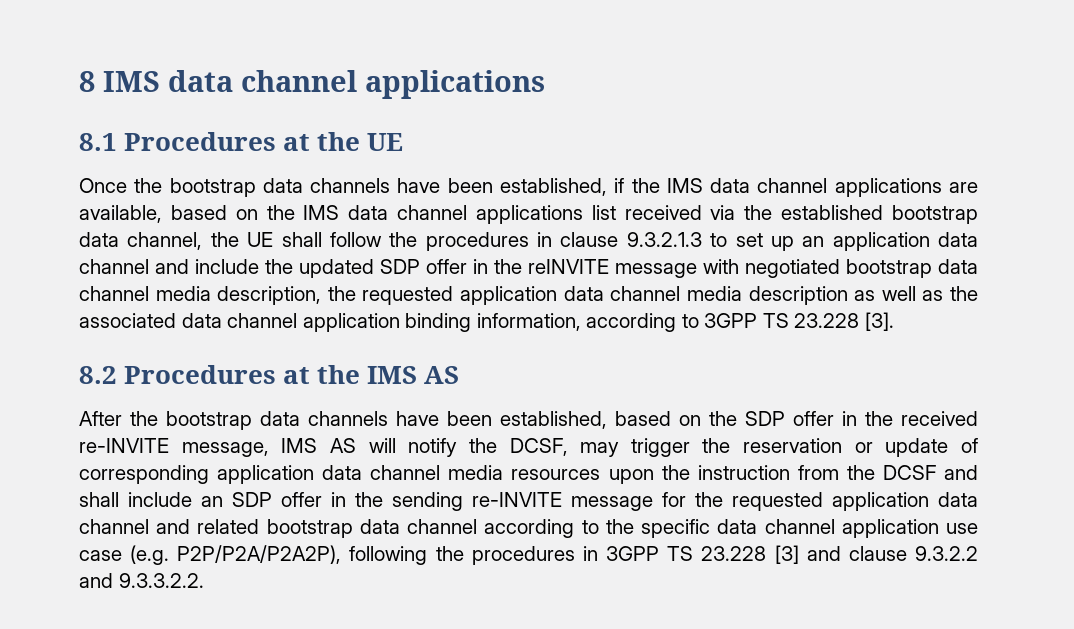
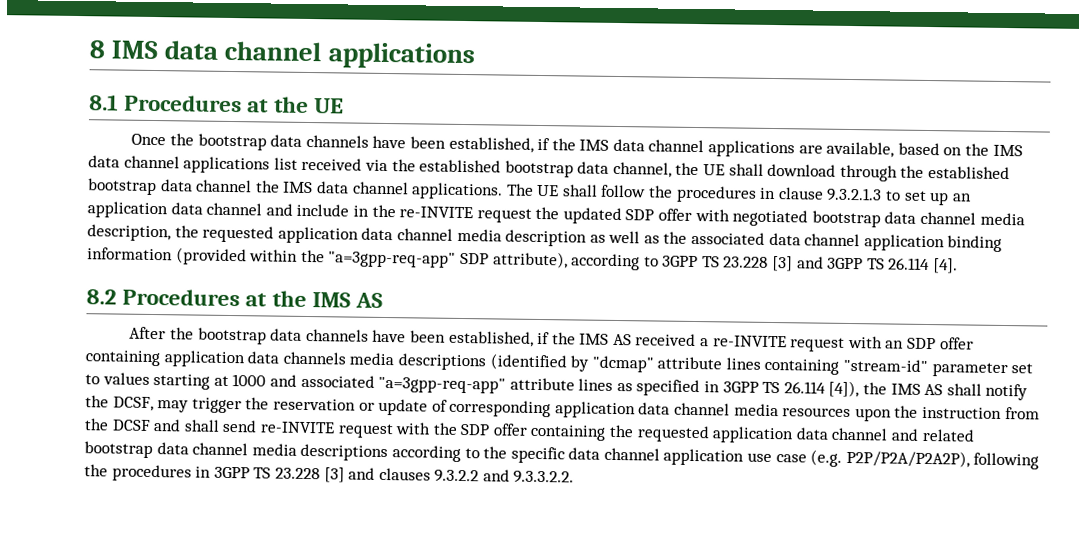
(322, 239) none -> [767,163,1011,182] [87,178,598,200] download through the established bootstrap data channel the IMS data channel applications. The UE shall
[265,259,697,278] the updated SDP offer in the reINVITE message -> [352,204,693,225] in the re-INVITE request the updated SDP offer
[476,313,581,331] information, -> [87,247,568,269] information (provided within the "a=3gpp-req-app" SDP attribute),
[864,312,894,331] [3]. -> [772,255,959,274] [3] and 3GPP TS 26.114 [4].
[615,411,978,426] [79,438,396,457] based on the SDP offer in the received re-INVITE message, IMS AS will -> [537,331,974,352] [85,350,1034,378] [85,372,982,398] if the IMS AS received a re-INVITE request with an SDP offer containing application data channels media descriptions (identified by "dcmap" attribute lines containing "stream-id" parameter set to values starting at 1000 and associated "a=3gpp-req-app" attribute lines as specified in 3GPP TS 26.114 [4]), the IMS AS shall
[128,492,686,511] include an SDP offer in the sending re-INVITE message for -> [222,419,607,441] send re-INVITE request with the SDP offer containing
(478, 526) none -> [251,443,389,462] media descriptions
[848,546,907,561] clause -> [378,467,431,481] clauses

